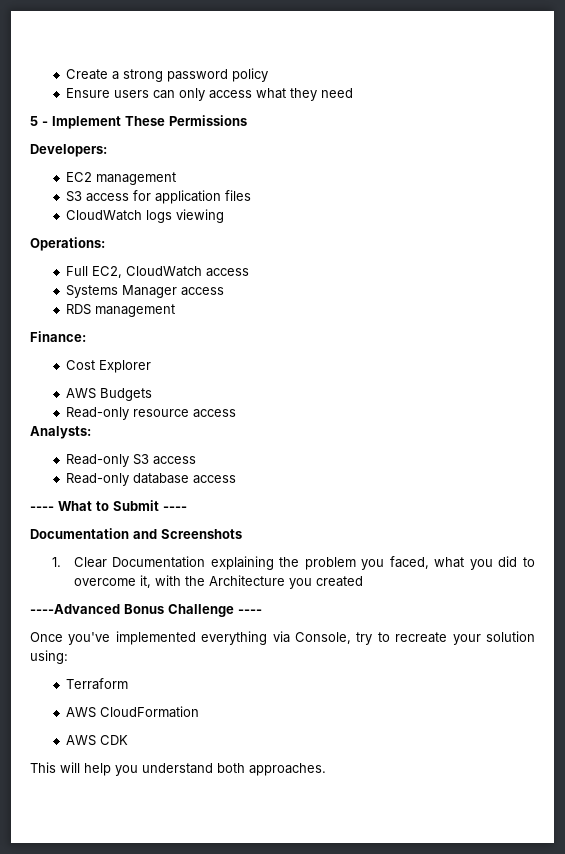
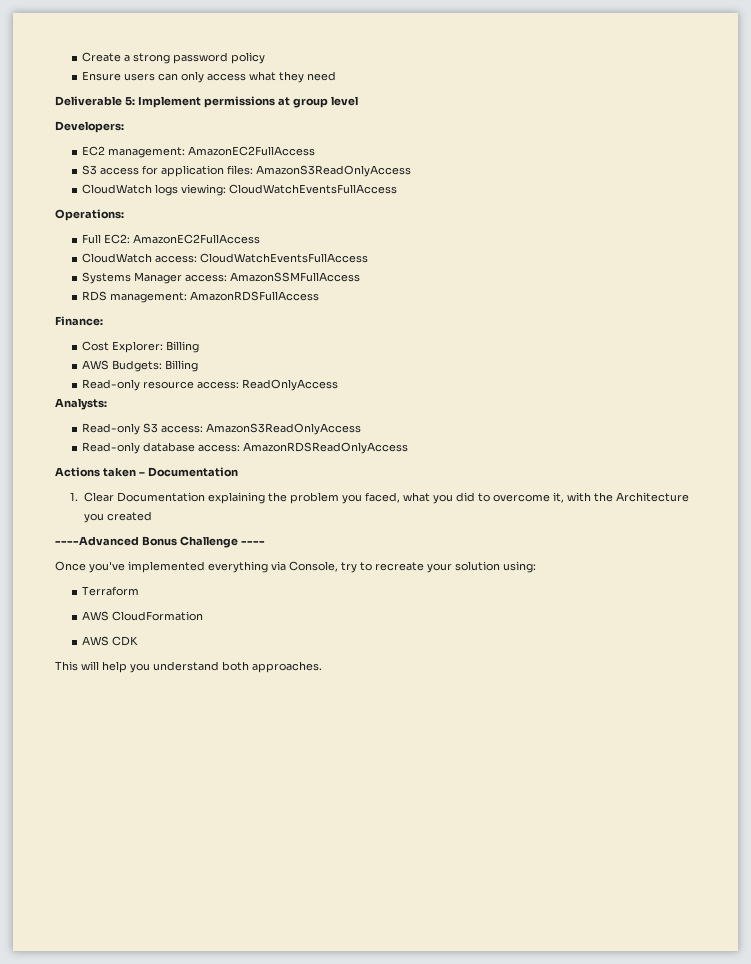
[30,115,247,129] 5 - Implement These Permissions -> [55,96,358,108] Deliverable 5: Implement permissions at group level
[96,172,177,185] management -> [107,146,315,158] management: AmazonEC2FullAccess
[225,190,252,201] files -> [226,165,411,177] files: AmazonS3ReadOnlyAccess
[176,209,225,223] viewing -> [180,184,397,196] viewing: CloudWatchEventsFullAccess
[92,266,250,278] EC2, CloudWatch access -> [103,234,260,244] [81,253,368,263] EC2: AmazonEC2FullAccess // CloudWatch access: CloudWatchEventsFullAccess
[181,287,225,296] access -> [184,272,360,282] access: AmazonSSMFullAccess
[95,304,176,317] management -> [109,291,319,303] management: AmazonRDSFullAccess
[99,360,152,373] [66,388,153,401] Explorer // AWS Budgets -> [111,341,199,353] [81,360,198,372] Explorer: Billing // AWS Budgets: Billing
[193,409,237,418] access -> [196,379,338,391] access: ReadOnlyAccess
[153,456,197,465] access -> [160,423,361,435] access: AmazonS3ReadOnlyAccess
[193,475,237,484] [30,500,187,511] [30,528,242,539] access // ---- What to Submit ---- // Documentation and Screenshots -> [197,442,408,454] [55,467,238,477] access: AmazonRDSReadOnlyAccess // Actions taken – Documentation

